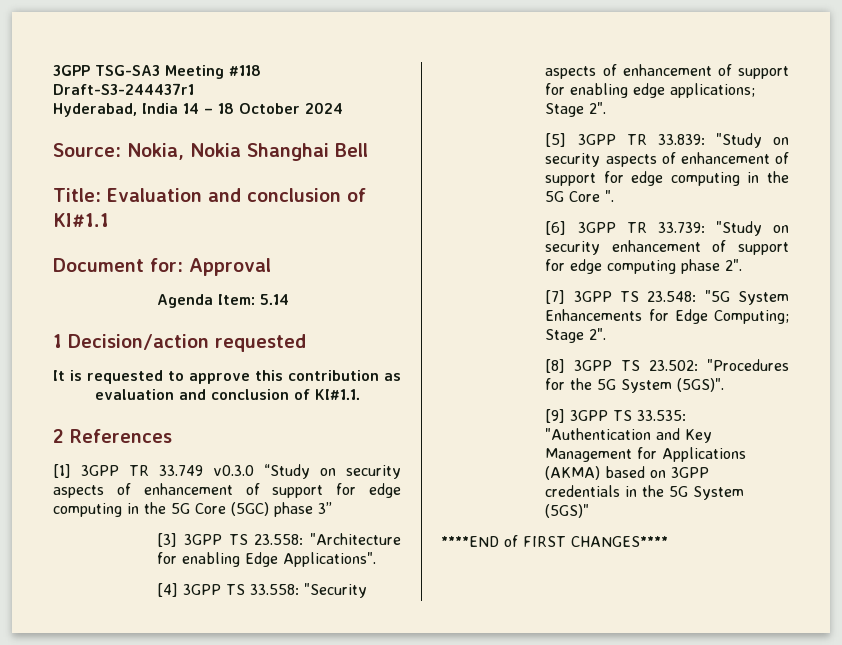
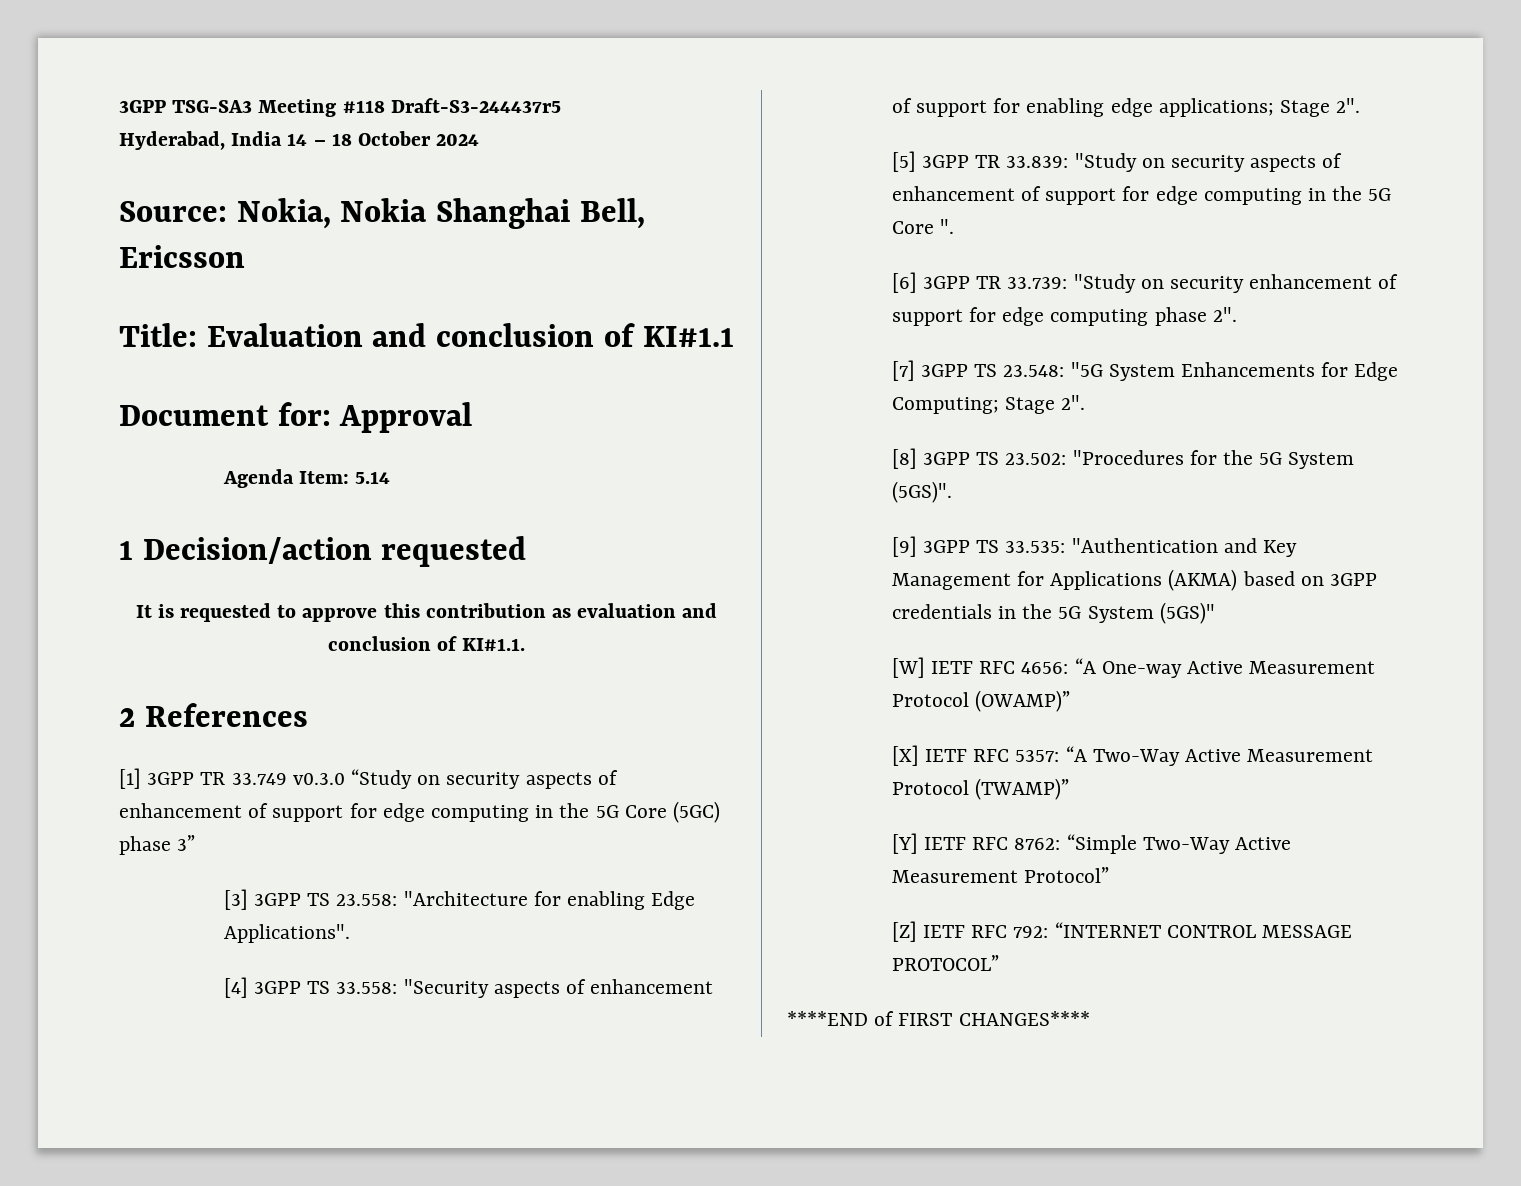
[53,83,194,95] Draft-S3-244437r1 -> [390,98,561,113] Draft-S3-244437r5
[335,143,368,157] Bell -> [579,198,645,229] [119,245,245,268] Bell, Ericsson
(590, 511) none -> [891,657,1376,678] [891,690,1070,712] [891,745,1374,766] [891,778,1069,800] [891,833,1292,854] [891,867,1109,883] [891,921,1353,942] [891,955,999,971] // [W] IETF RFC 4656: “A One-way Active Measurement Protocol (OWAMP)” // [X] IETF RFC 5357: “A Two-Way Active Measurement Protocol (TWAMP)” // [Y] IETF RFC 8762: “Simple Two-Way Active Measurement Protocol” // [Z] IETF RFC 792: “INTERNET CONTROL MESSAGE PROTOCOL”

